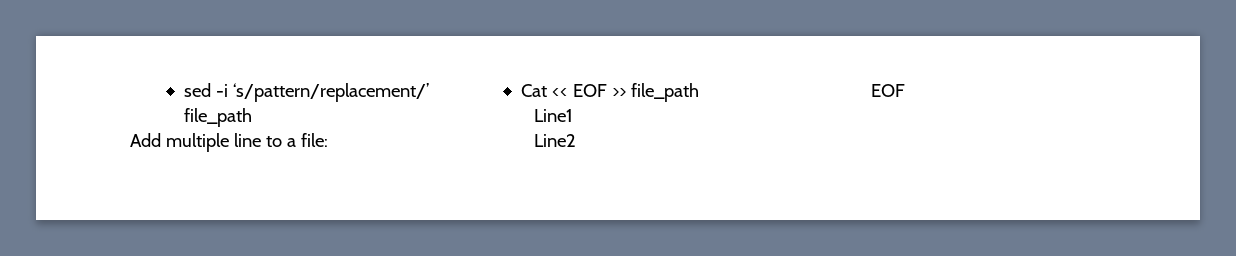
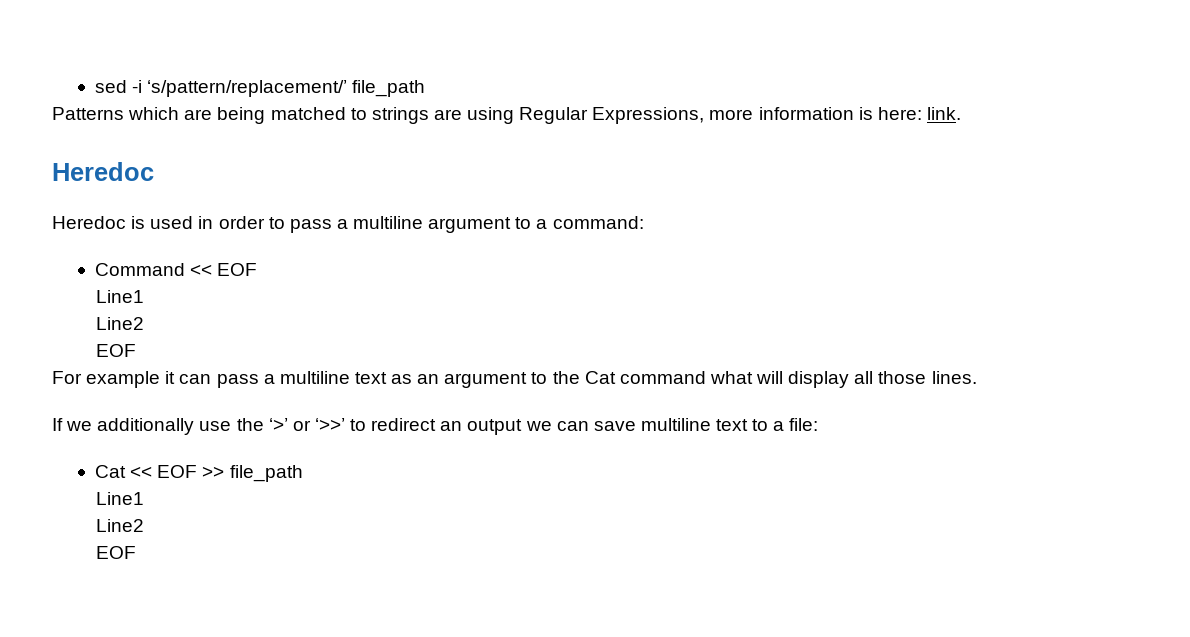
[130,133,261,152] Add multiple line -> [52,107,961,124] [52,162,154,181] [52,216,644,233] [95,263,258,276] [96,290,145,303] [96,317,145,330] [96,344,137,357] [52,371,977,388] [52,418,749,435] Patterns which are being matched to strings are using Regular Expressions, more information is here: link. // Heredoc // Heredoc is used in order to pass a multiline argument to a command: // Command << EOF // Line1 // Line2 // EOF // For example it can pass a multiline text as an argument to the Cat command what will display all those lines. // If we additionally use the ‘>’ or ‘>>’ to redirect an output we can save multiline text

